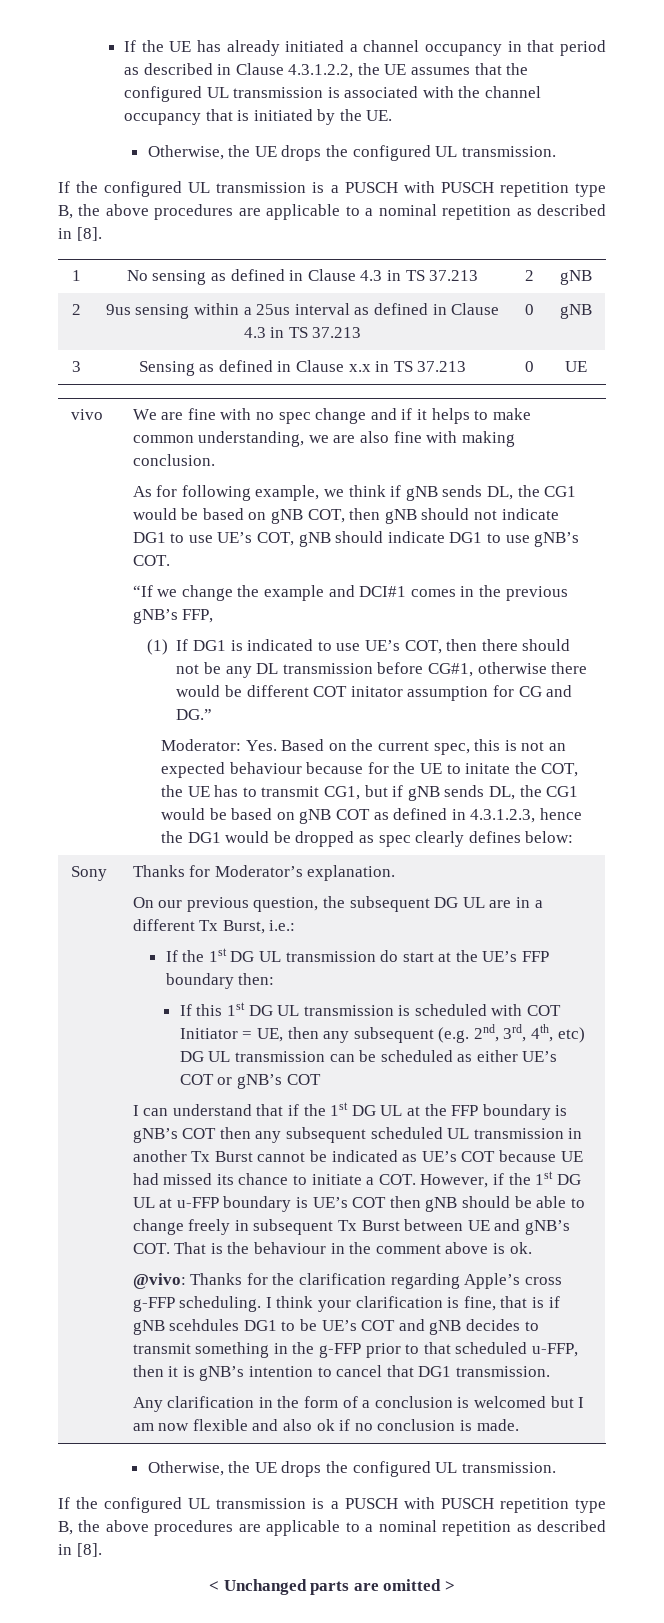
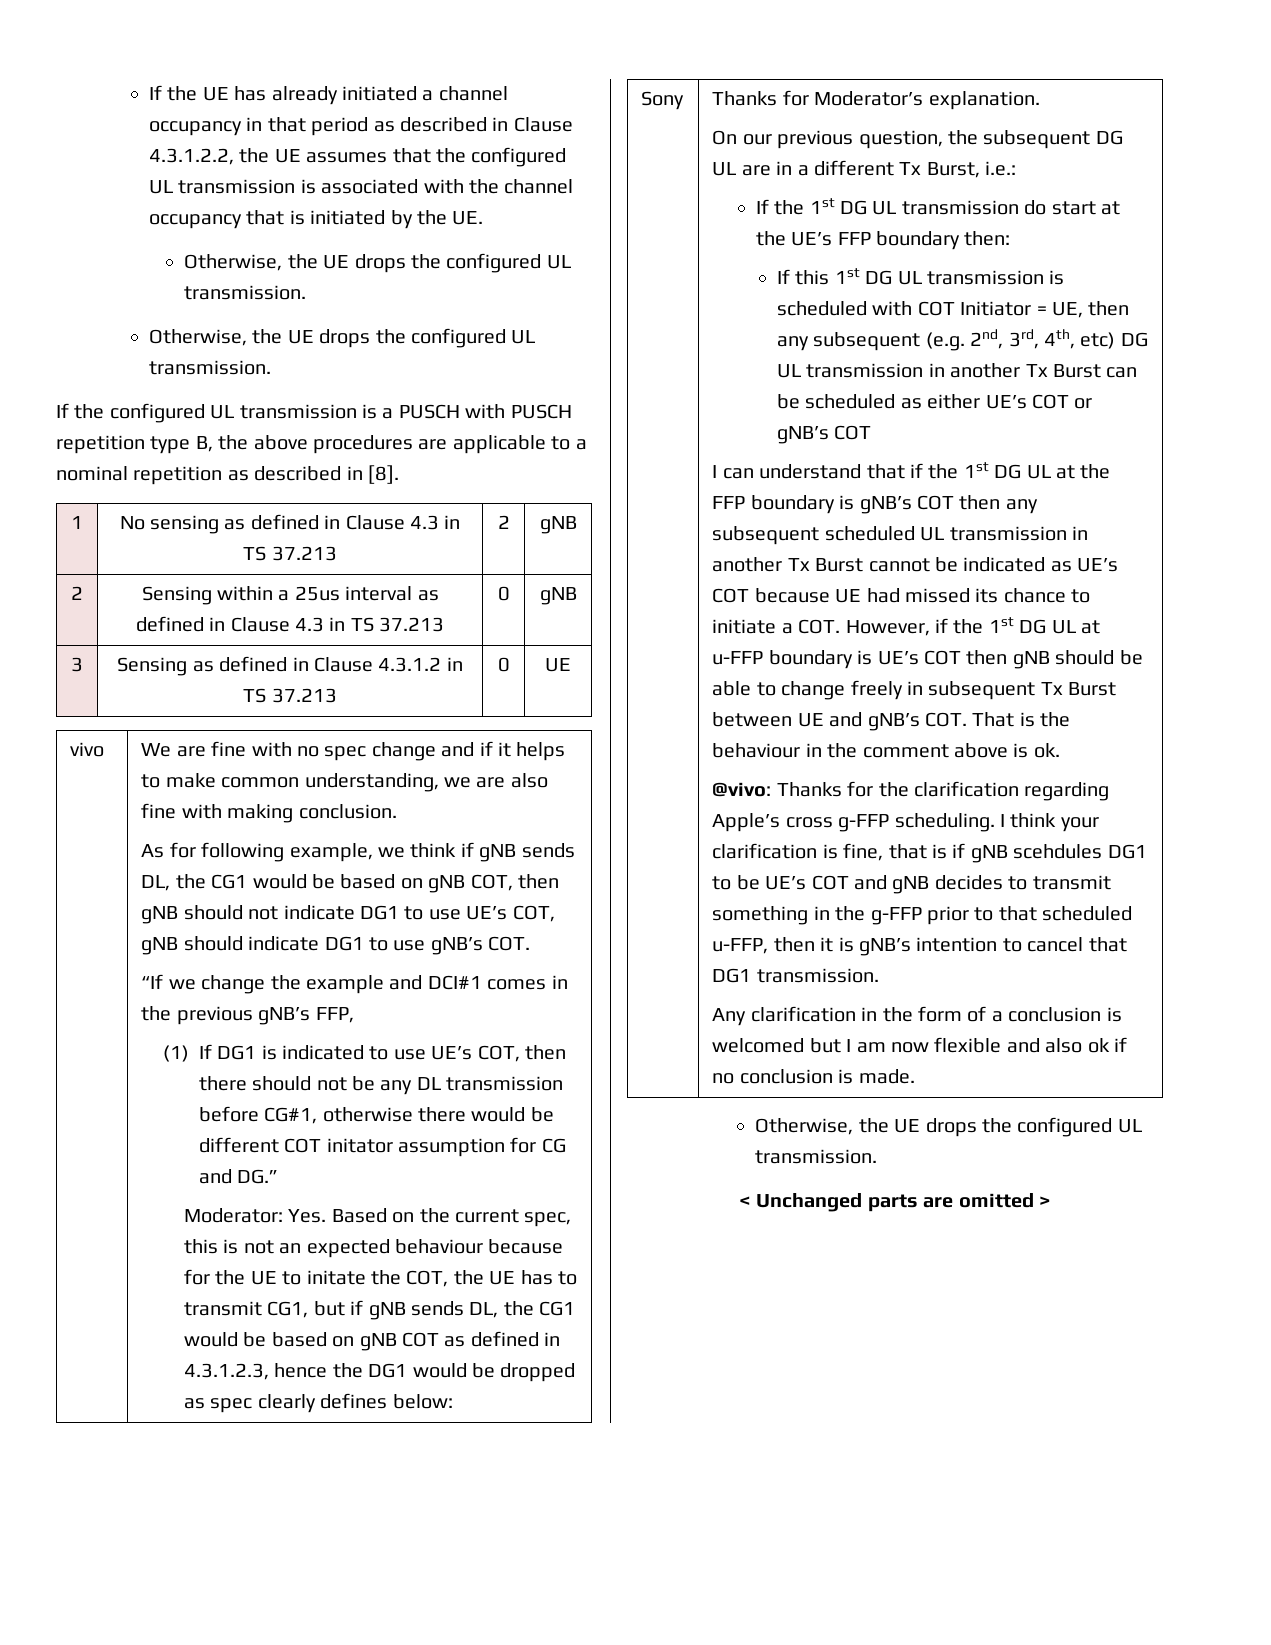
(556, 151) none -> [148,328,536,348] [148,360,271,375] // Otherwise, the UE drops the configured UL transmission.
[105,304,190,319] 9us sensing -> [141,586,212,605] Sensing
[348,364,371,372] x.x -> [378,657,442,672] 4.3.1.2
(325, 1056) none -> [928,363,1102,378] in another Tx Burst
[58,1497,606,1513] [58,1520,606,1536] [58,1543,102,1557] // If the configured UL transmission is a PUSCH with PUSCH repetition type B, the above procedures are applicable to a nominal repetition as described in [8]. -> (878, 1156) none

